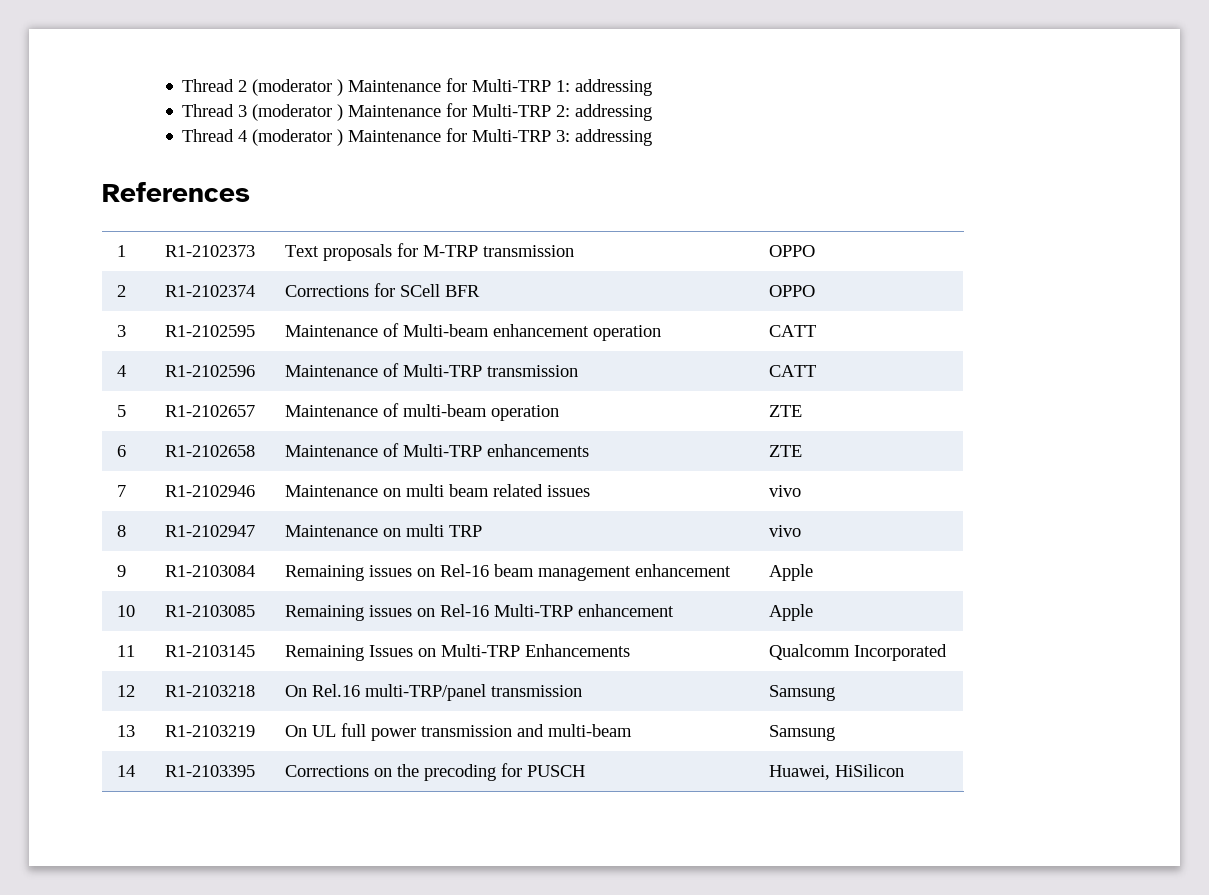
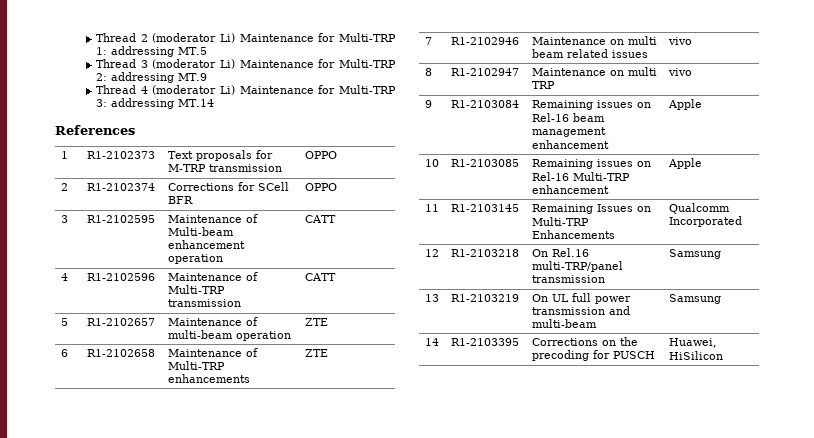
[337,79,344,96] ) -> [220,33,236,43] Li)
(653, 87) none -> [178,47,208,55] MT.5
[337,104,344,121] ) -> [220,59,236,69] Li)
(653, 112) none -> [178,73,208,81] MT.9
[337,129,344,146] ) -> [220,85,236,95] Li)
(653, 137) none -> [178,99,215,107] MT.14

